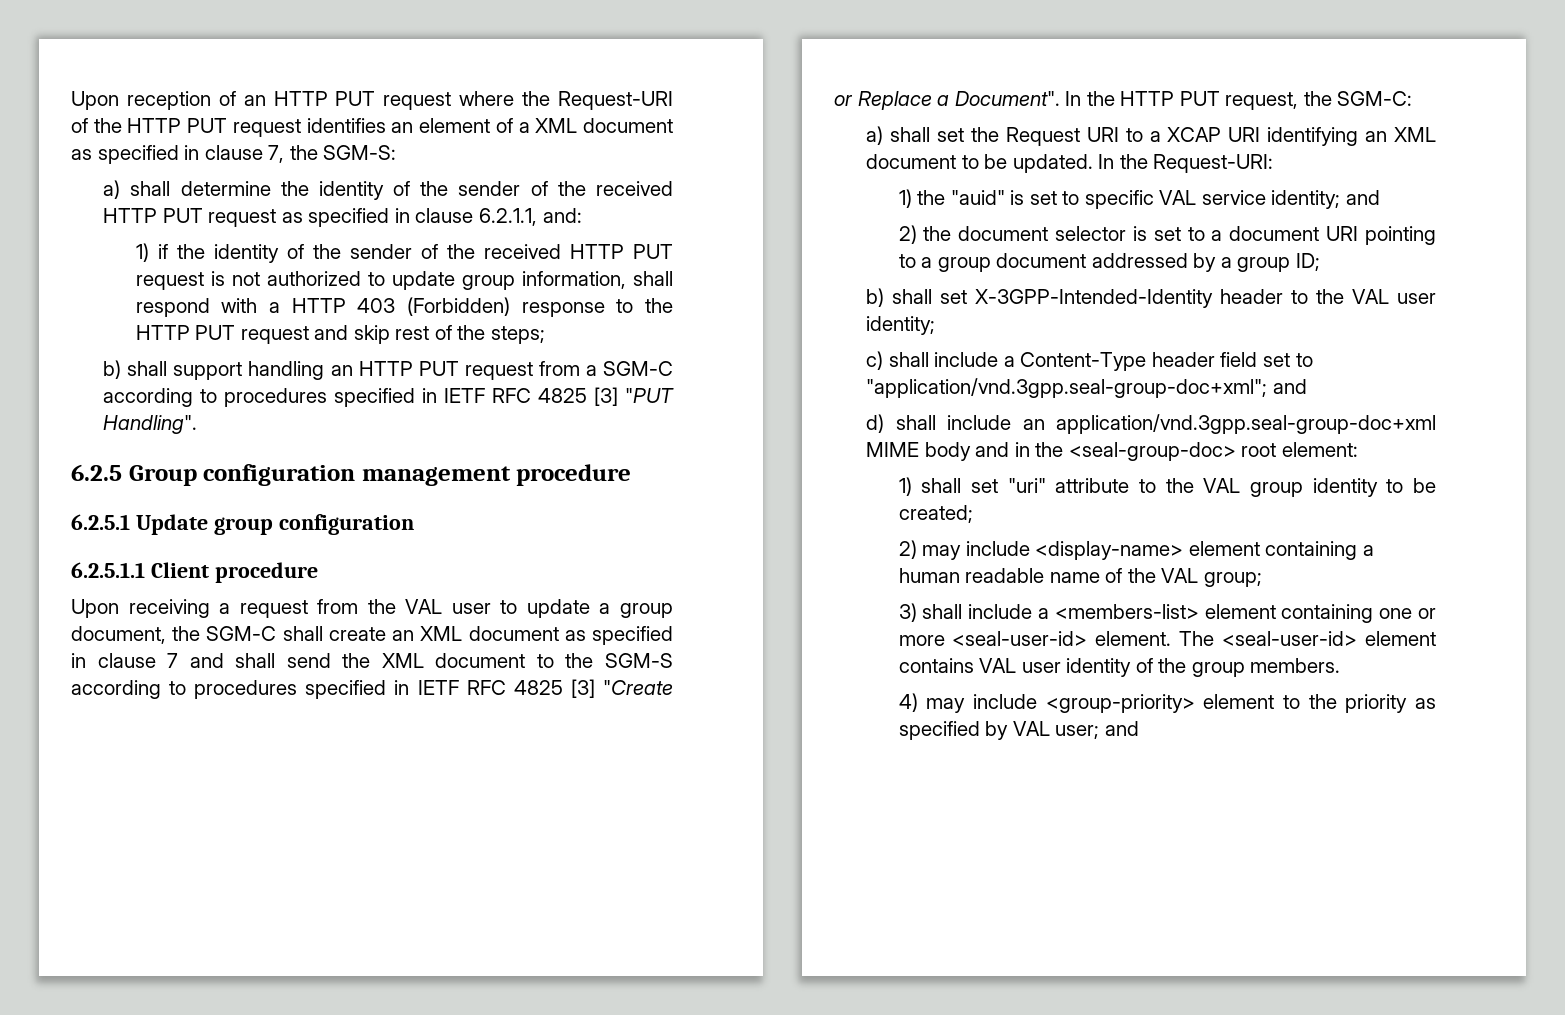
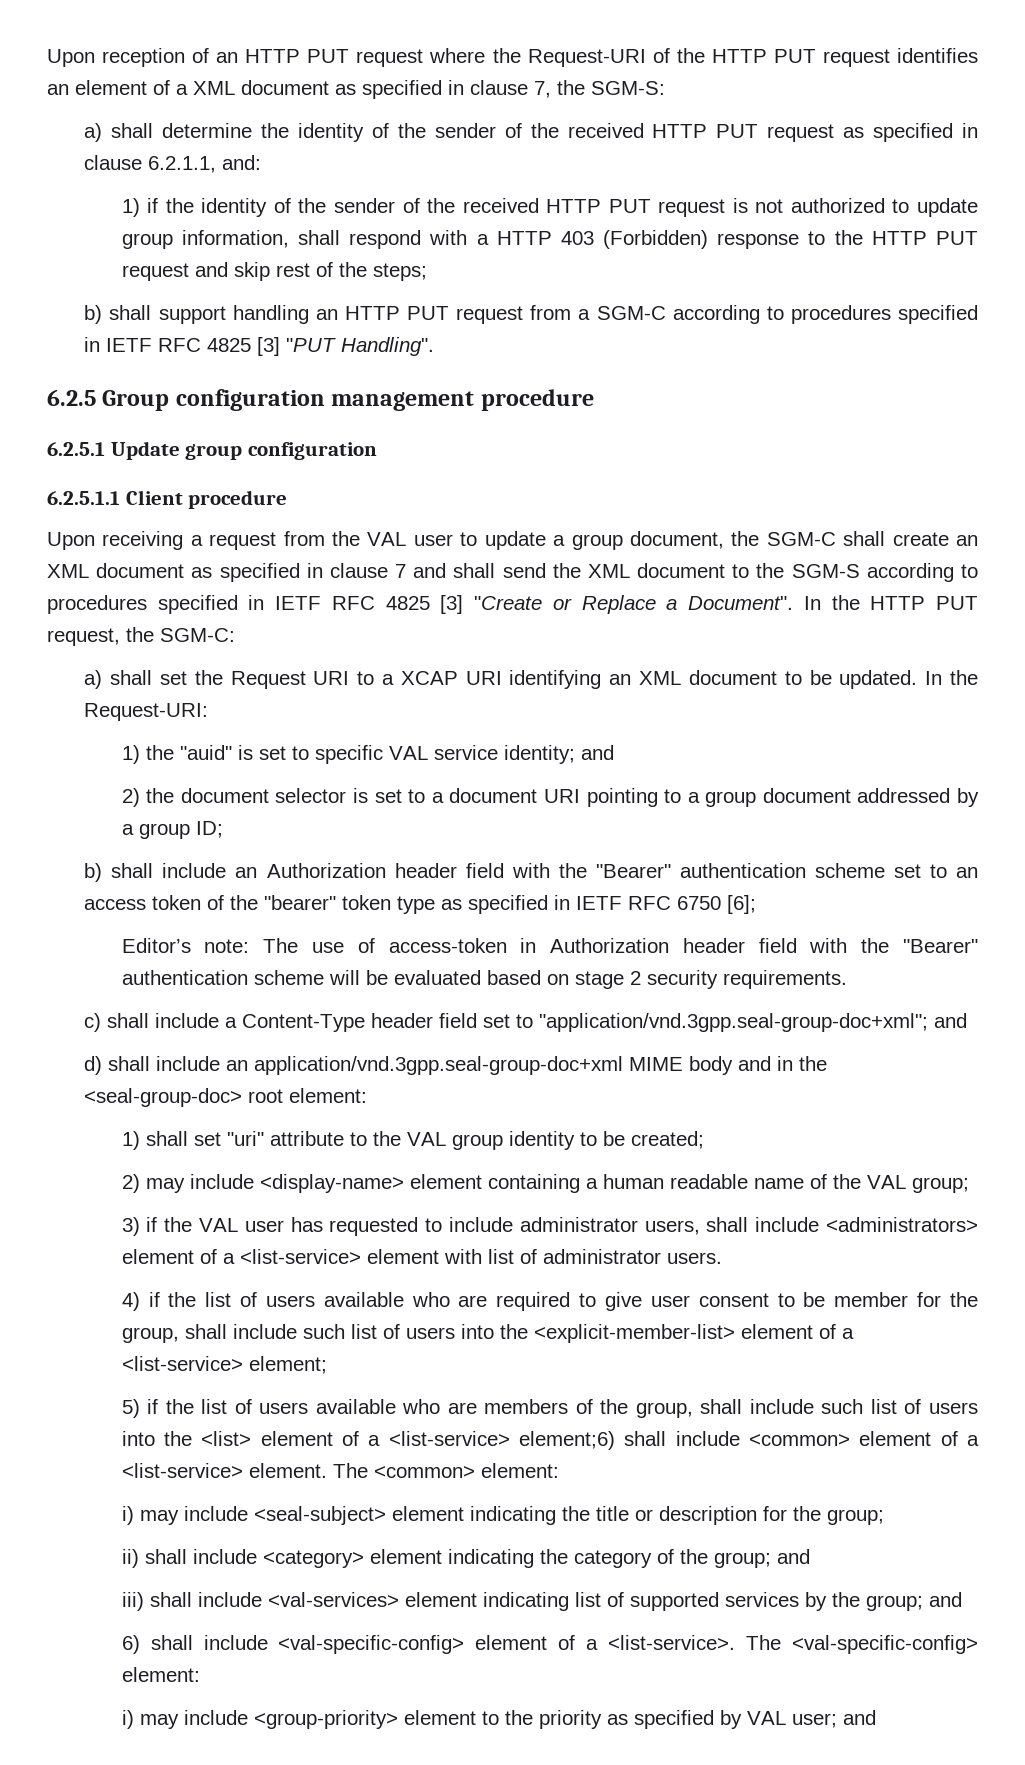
[940,289,1436,308] [866,316,936,335] set X-3GPP-Intended-Identity header to the VAL user identity; -> [162,863,978,878] [84,895,757,914] [121,938,979,953] [121,970,847,989] include an Authorization header field with the "Bearer" authentication scheme set to an access token of the "bearer" token type as specified in IETF RFC 6750 [6]; // Editor’s note: The use of access-token in Authorization header field with the "Bearer" authentication scheme will be evaluated based on stage 2 security requirements.
[922,604,1436,623] [898,631,1436,646] [898,658,1341,677] [898,693,918,712] shall include a <members-list> element containing one or more <seal-user-id> element. The <seal-user-id> element contains VAL user identity of the group members. // 4) -> [146,1217,979,1236] [121,1249,722,1264] [121,1292,979,1311] [121,1324,854,1343] [121,1356,327,1374] [121,1399,979,1418] [121,1431,980,1450] [121,1463,559,1478] [121,1506,884,1525] [121,1549,810,1568] [121,1592,962,1611] [121,1635,979,1654] [121,1667,200,1682] [121,1710,134,1729] if the VAL user has requested to include administrator users, shall include <administrators> element of a <list-service> element with list of administrator users. // 4) if the list of users available who are required to give user consent to be member for the group, shall include such list of users into the <explicit-member-list> element of a <list-service> element; // 5) if the list of users available who are members of the group, shall include such list of users into the <list> element of a <list-service> element;6) shall include <common> element of a <list-service> element. The <common> element: // i) may include <seal-subject> element indicating the title or description for the group; // ii) shall include <category> element indicating the category of the group; and // iii) shall include <val-services> element indicating list of supported services by the group; and // 6) shall include <val-specific-config> element of a <list-service>. The <val-specific-config> element: // i)

